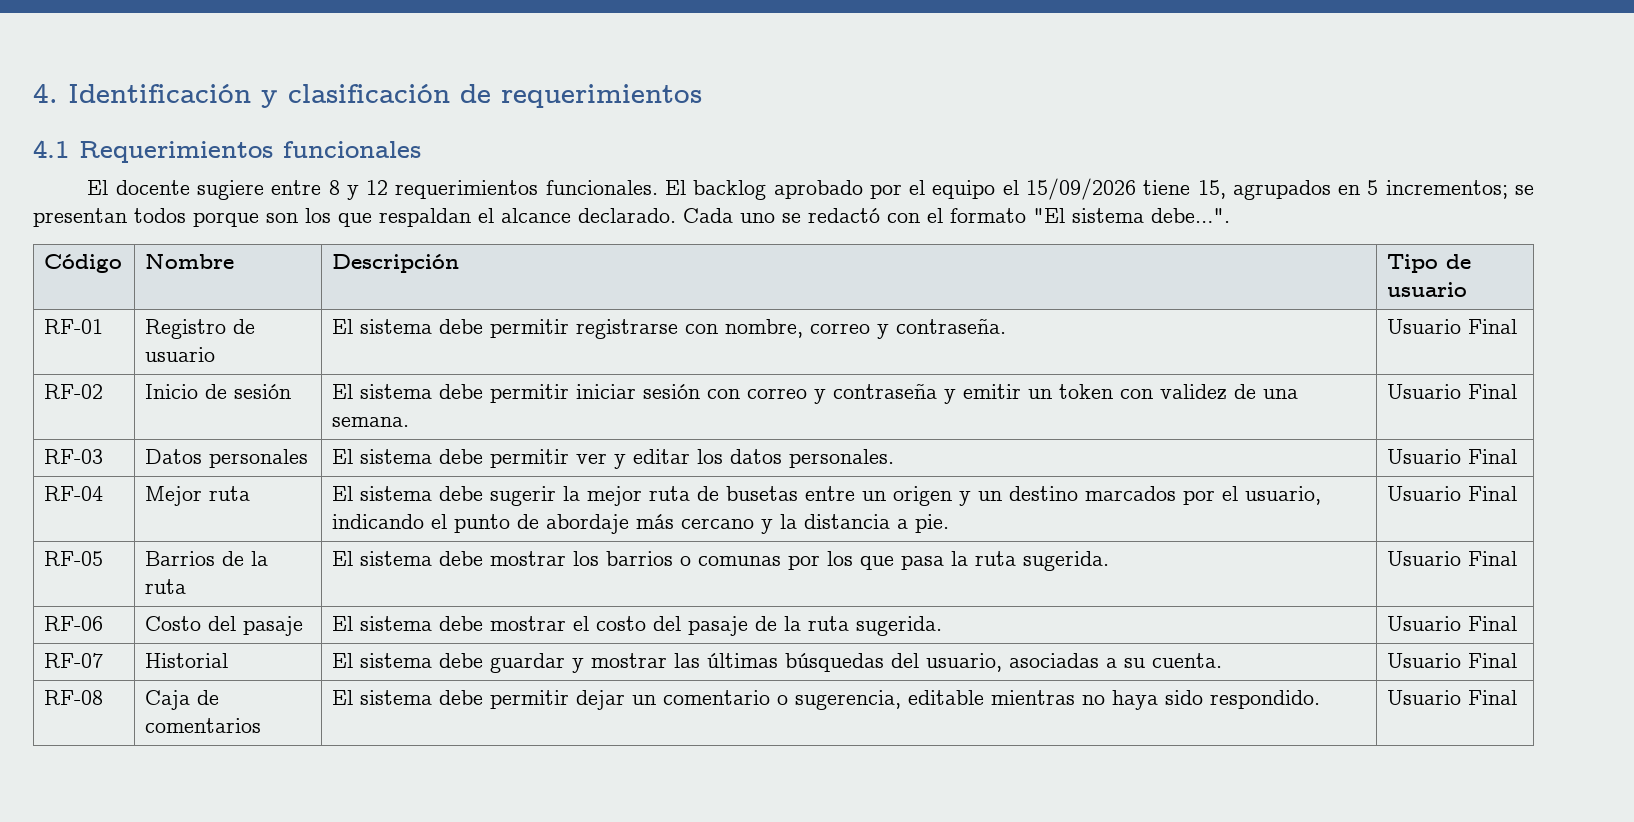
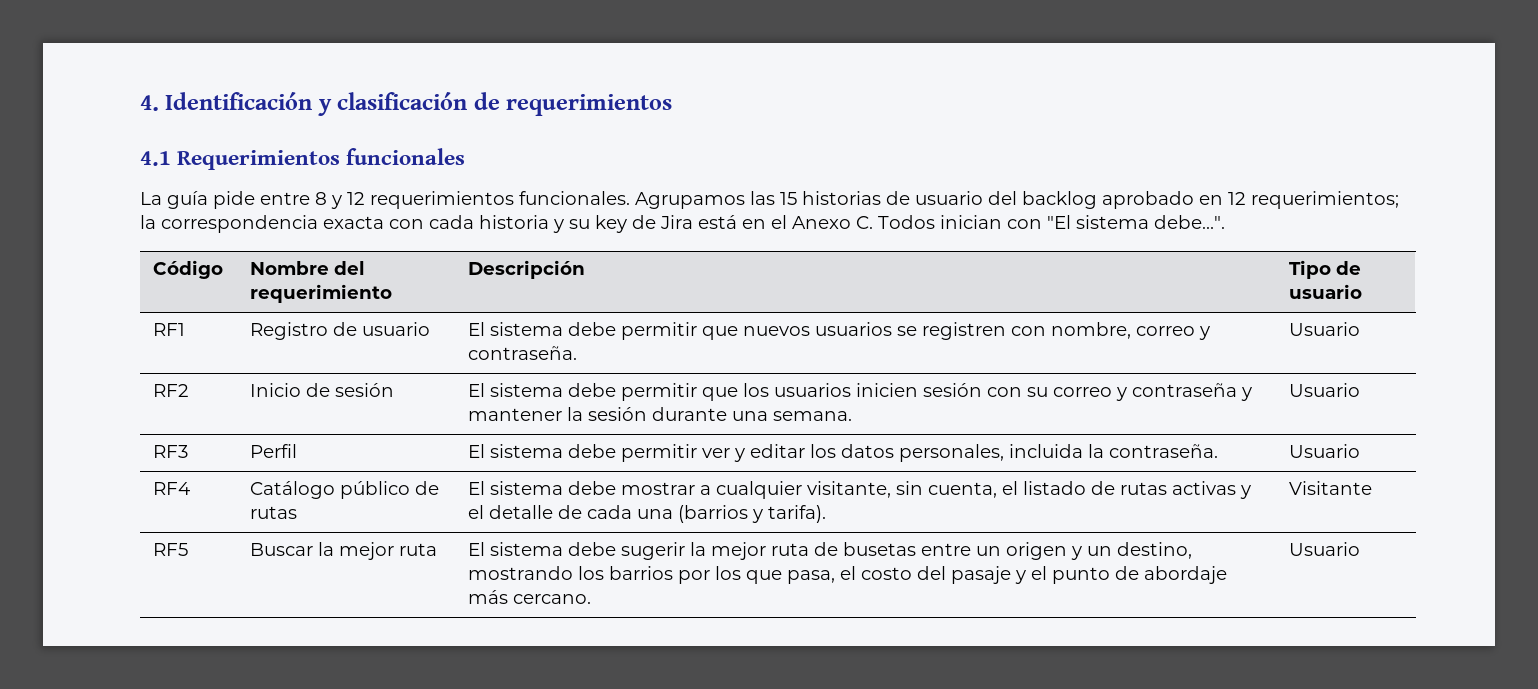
[87,180,265,200] El docente sugiere -> [140,191,255,209] La guía pide
[665,178,1535,200] [33,208,1026,227] El backlog aprobado por el equipo el 15/09/2026 tiene 15, agrupados en 5 incrementos; se presentan todos porque son los que respaldan el alcance declarado. Cada uno se redactó con el formato -> [635,191,1399,209] [140,215,1042,233] Agrupamos las 15 historias de usuario del backlog aprobado en 12 requerimientos; la correspondencia exacta con cada historia y su key de Jira está en el Anexo C. Todos inician con
(235, 261) none -> [334,261,366,275] [250,284,393,303] del requerimiento
[44,319,104,334] RF-01 -> [153,323,186,336] RF1
[576,319,679,339] registrarse -> [702,322,1007,340] que nuevos usuarios se registren
[1468,319,1518,334] [44,384,104,399] Final // RF-02 -> [153,384,190,397] // RF2
[576,384,637,399] iniciar -> [702,383,919,401] que los usuarios inicien
(741, 394) none -> [1027,387,1049,397] su
[963,384,1257,400] emitir un token con validez de -> [468,407,728,421] mantener la sesión durante
[1468,384,1518,399] [44,449,104,464] [145,449,309,468] Final // RF-03 | Datos personales -> [153,445,189,458] [250,444,298,458] // RF3 | Perfil
[789,449,895,468] [1387,449,1518,464] [44,486,104,501] [145,486,203,506] personales. | Usuario Final // RF-04 | Mejor -> [899,444,1219,462] [1289,444,1361,458] [153,482,191,495] [250,481,440,499] [250,506,298,519] [468,481,1252,499] [468,505,827,523] [1289,481,1373,495] [153,543,189,556] [250,542,395,560] personales, incluida la contraseña. | Usuario // RF4 | Catálogo público de rutas | El sistema debe mostrar a cualquier visitante, sin cuenta, el listado de rutas activas y el detalle de cada una (barrios y tarifa). | Visitante // RF5 | Buscar la mejor
[1009,486,1322,505] [332,514,425,529] destino marcados por el usuario, indicando -> [1117,542,1193,559] [468,566,1027,584] destino, mostrando los barrios por los que pasa, el costo del pasaje y
[681,514,950,534] [1387,486,1518,501] [44,551,104,566] [145,551,269,566] [145,579,187,594] [332,551,1110,571] [1387,551,1518,566] [44,616,104,631] [145,616,304,636] [332,616,943,636] [1387,616,1518,631] [44,653,104,668] [145,653,229,668] [332,653,1223,673] [1387,653,1518,668] [44,690,104,705] [145,690,220,710] [145,718,262,733] [332,690,1321,710] [1387,690,1518,705] cercano y la distancia a pie. | Usuario Final // RF-05 | Barrios de la ruta | El sistema debe mostrar los barrios o comunas por los que pasa la ruta sugerida. | Usuario Final // RF-06 | Costo del pasaje | El sistema debe mostrar el costo del pasaje de la ruta sugerida. | Usuario Final // RF-07 | Historial | El sistema debe guardar y mostrar las últimas búsquedas del usuario, asociadas a su cuenta. | Usuario Final // RF-08 | Caja de comentarios | El sistema debe permitir dejar un comentario o sugerencia, editable mientras no haya sido respondido. | Usuario Final -> [513,594,592,604] [1289,542,1361,556] cercano. | Usuario

